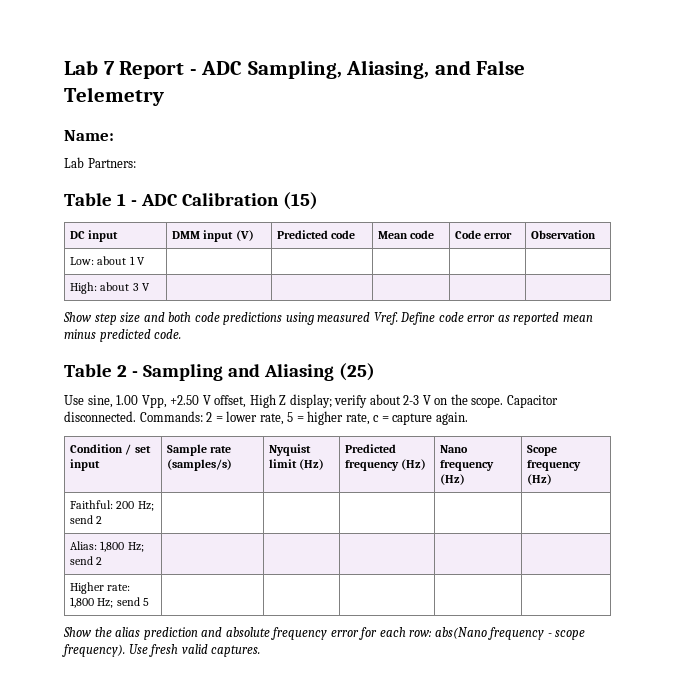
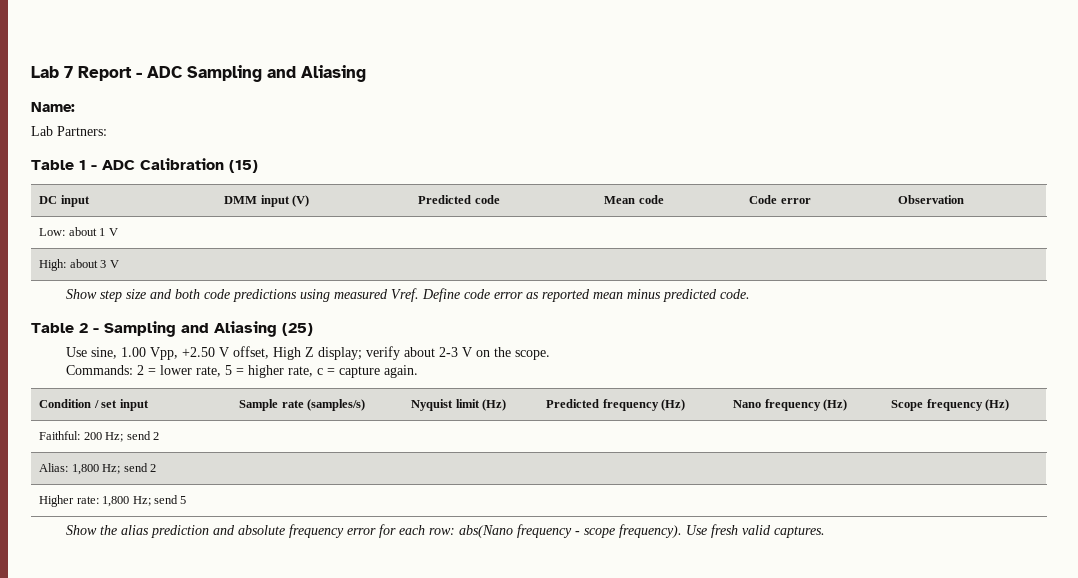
[247,60,526,79] [64,87,164,106] Sampling, Aliasing, and False Telemetry -> [187,65,366,82] Sampling and Aliasing
[506,395,558,408] [64,411,136,422] Capacitor disconnected. -> (550, 355) //

